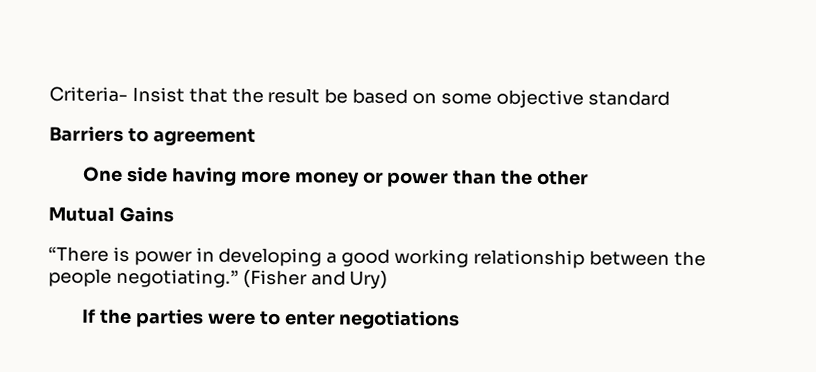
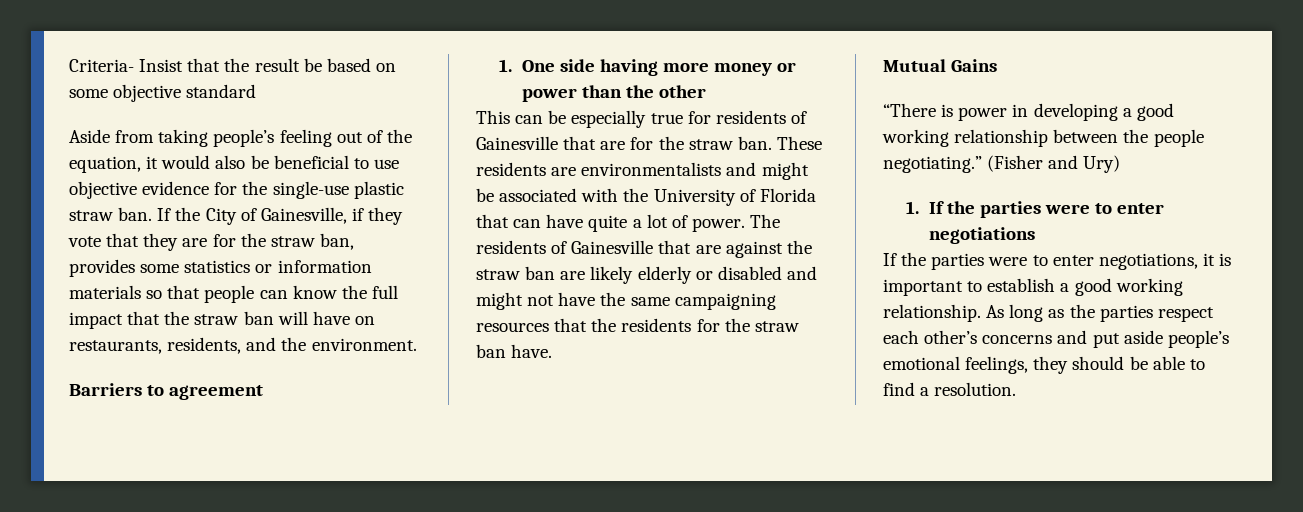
(670, 98) none -> [69,129,412,147] [69,155,399,173] [69,181,404,199] [69,207,404,225] [68,233,354,251] [69,259,372,277] [69,285,398,303] [69,311,375,329] [69,337,417,354] // Aside from taking people’s feeling out of the equation, it would also be beneficial to use objective evidence for the single-use plastic straw ban. If the City of Gainesville, if they vote that they are for the straw ban, provides some statistics or information materials so that people can know the full impact that the straw ban will have on restaurants, residents, and the environment.
(256, 137) none -> [498,59,512,72] 1.
(589, 177) none -> [476,110,807,128] [476,136,822,150] [476,162,809,180] [476,188,816,206] [476,214,781,232] [476,240,812,258] [476,266,817,284] [476,292,776,310] [476,318,799,332] [476,344,553,358] // This can be especially true for residents of Gainesville that are for the straw ban. These residents are environmentalists and might be associated with the University of Florida that can have quite a lot of power. The residents of Gainesville that are against the straw ban are likely elderly or disabled and might not have the same campaigning resources that the residents for the straw ban have.
(389, 279) none -> [905,201,919,214] 1.
(461, 320) none -> [883,252,1232,270] [883,278,1183,296] [883,304,1214,322] [883,330,1229,348] [883,356,1205,374] [883,382,1017,396] // If the parties were to enter negotiations, it is important to establish a good working relationship. As long as the parties respect each other’s concerns and put aside people’s emotional feelings, they should be able to find a resolution.

